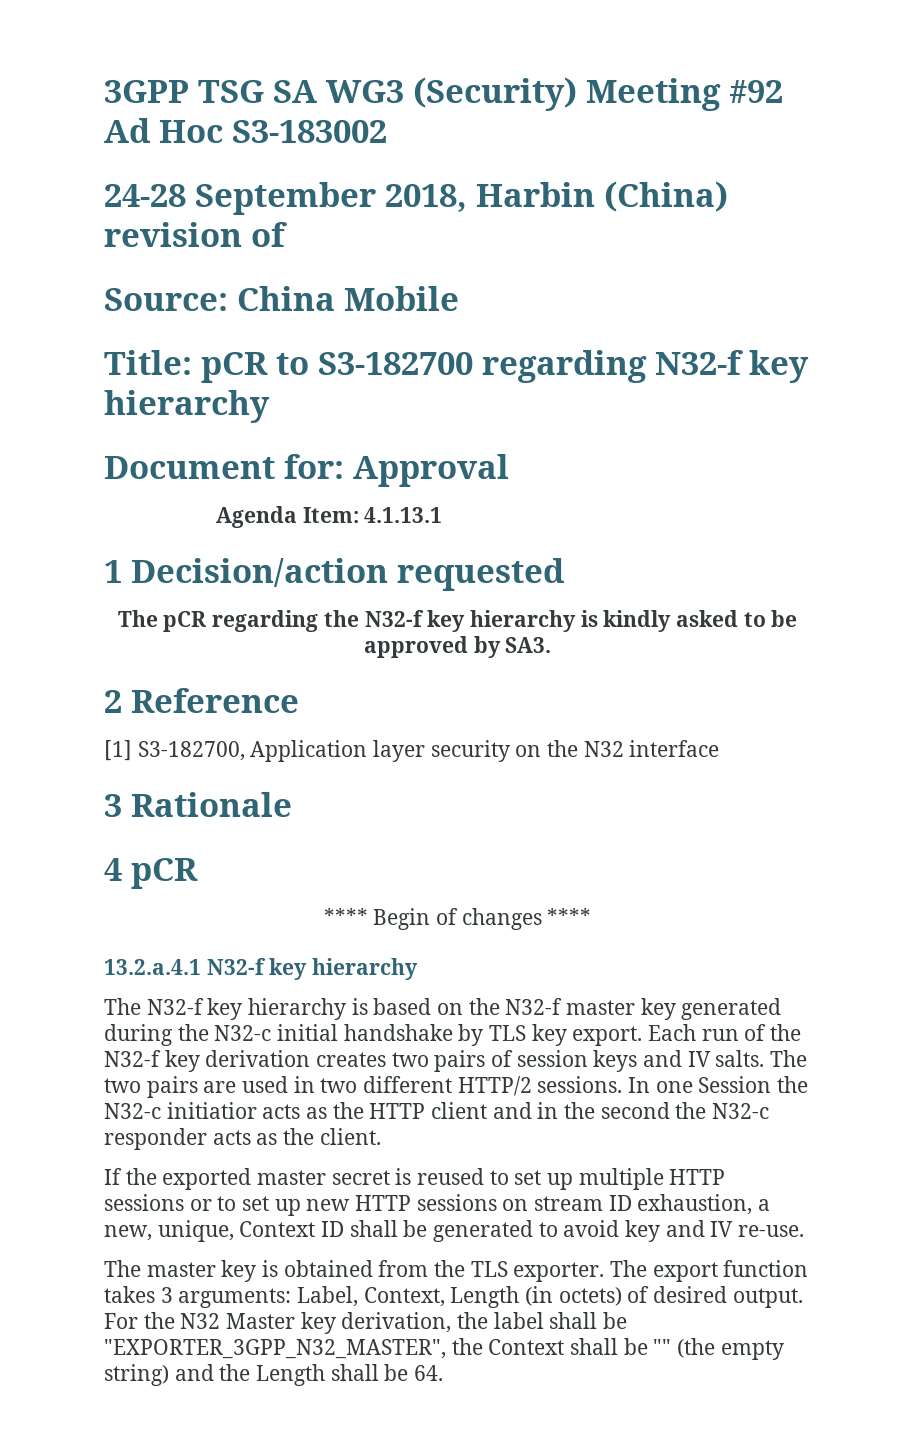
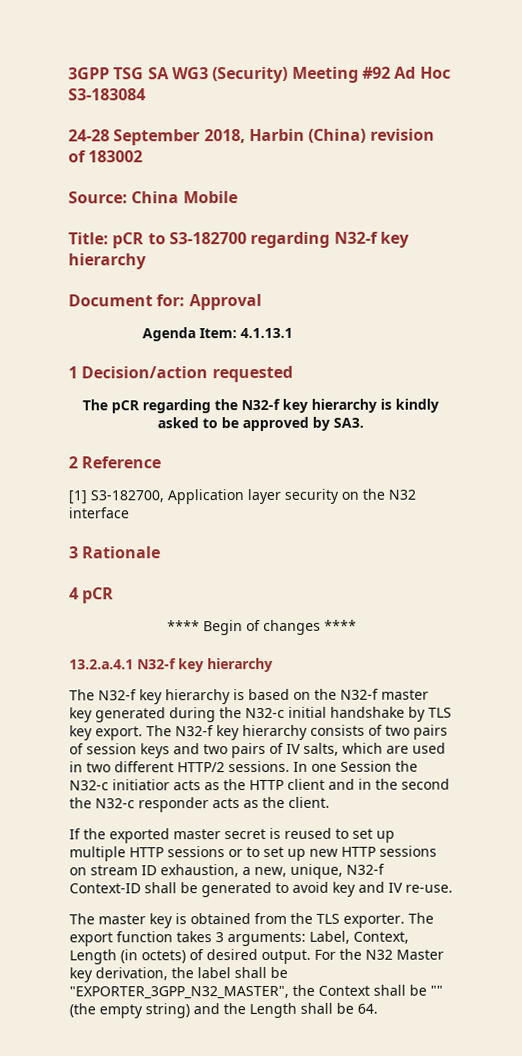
[232,120,387,143] S3-183002 -> [68,88,146,101] S3-183084
(287, 234) none -> [88,150,144,163] 183002
[648,1024,802,1041] [104,1050,387,1072] Each run of the N32-f key derivation creates -> [146,724,383,741] The N32-f key hierarchy consists of
[687,1050,808,1067] [104,1076,198,1098] IV salts. The two pairs -> [203,742,383,759] two pairs of IV salts, which
[239,1221,345,1237] Context ID -> [346,863,385,875] [69,883,141,894] N32-f Context-ID

